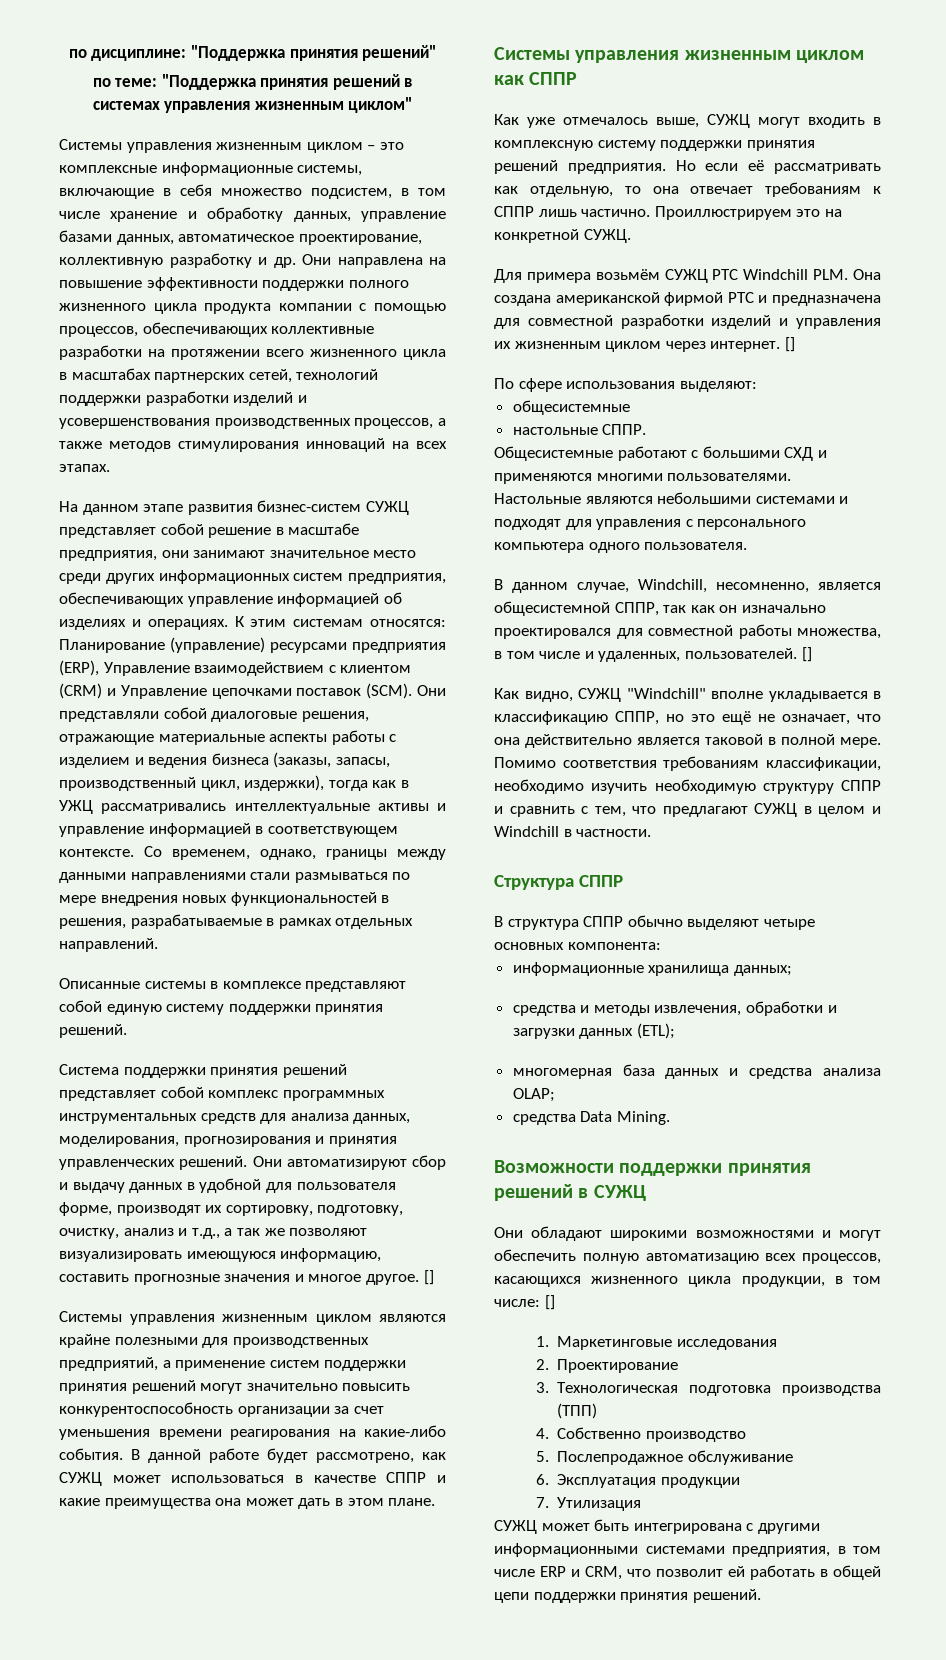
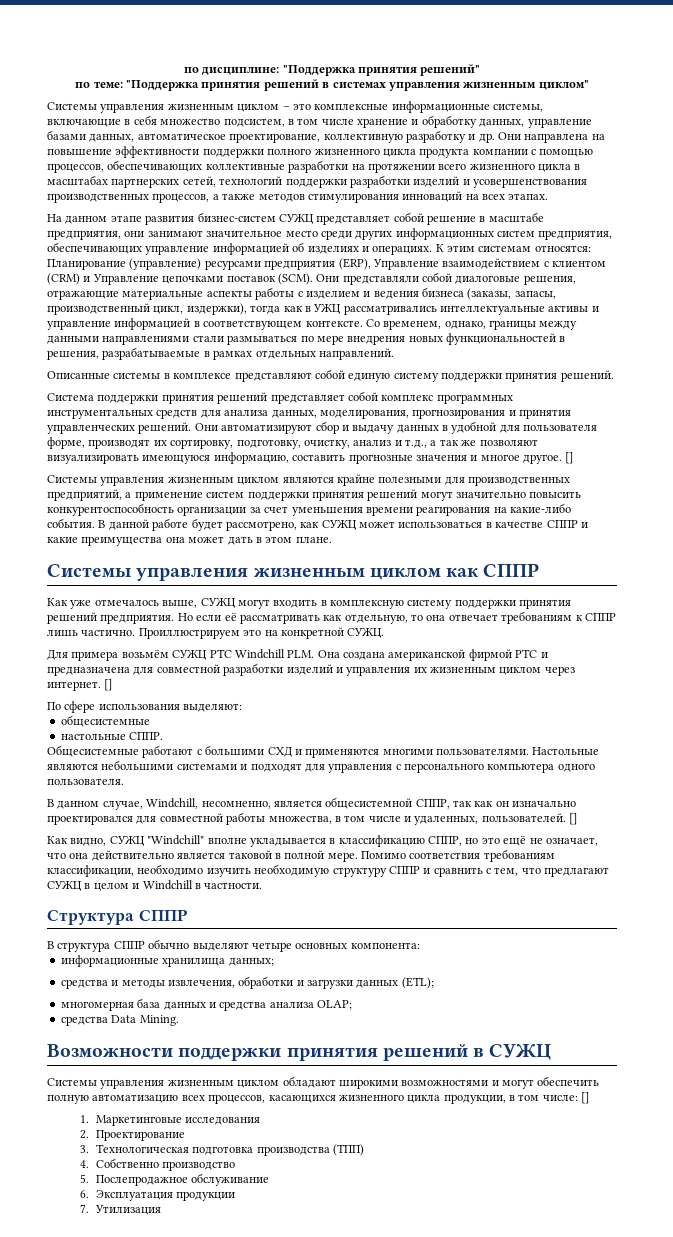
[494,1227,523,1238] Они -> [47,1078,280,1089] Системы управления жизненным циклом
[494,1519,820,1534] [494,1543,881,1557] [494,1565,881,1580] [494,1589,761,1603] // СУЖЦ может быть интегрирована с другими информационными системами предприятия, в том числе ERP и CRM, что позволит ей работать в общей цепи поддержки принятия решений. -> (161, 1210) none

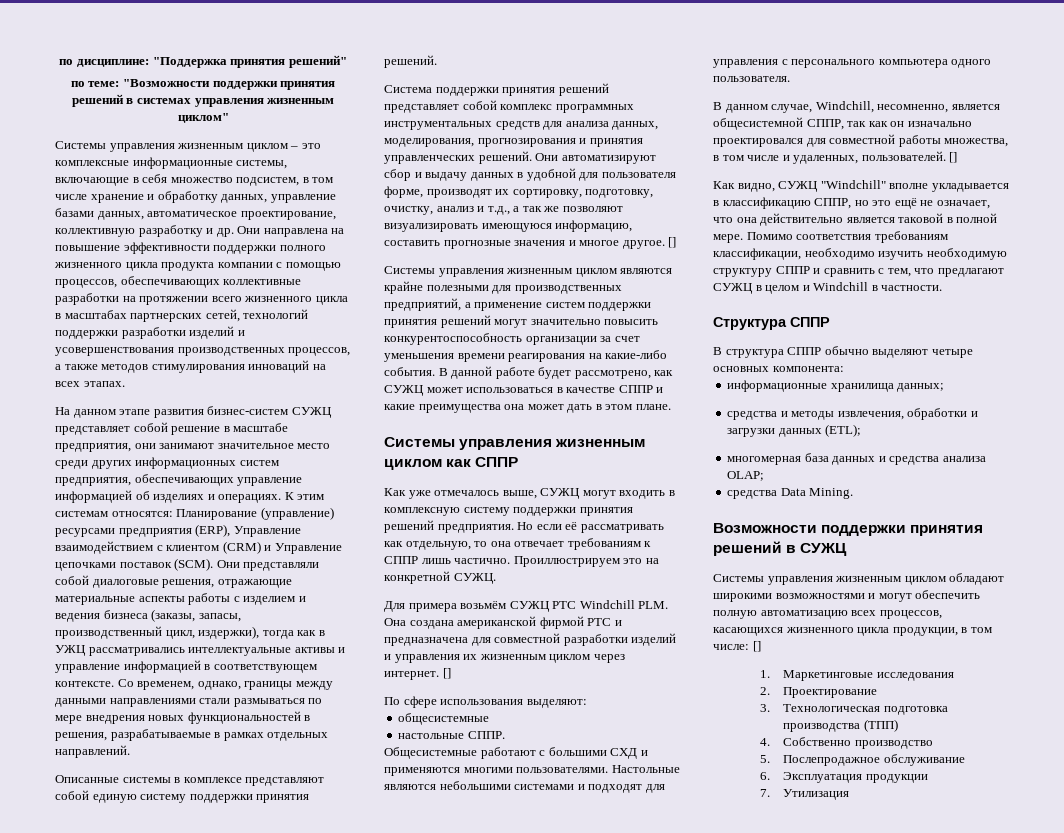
[126,80,200,91] "Поддержка -> [122,79,278,90] "Возможности поддержки

